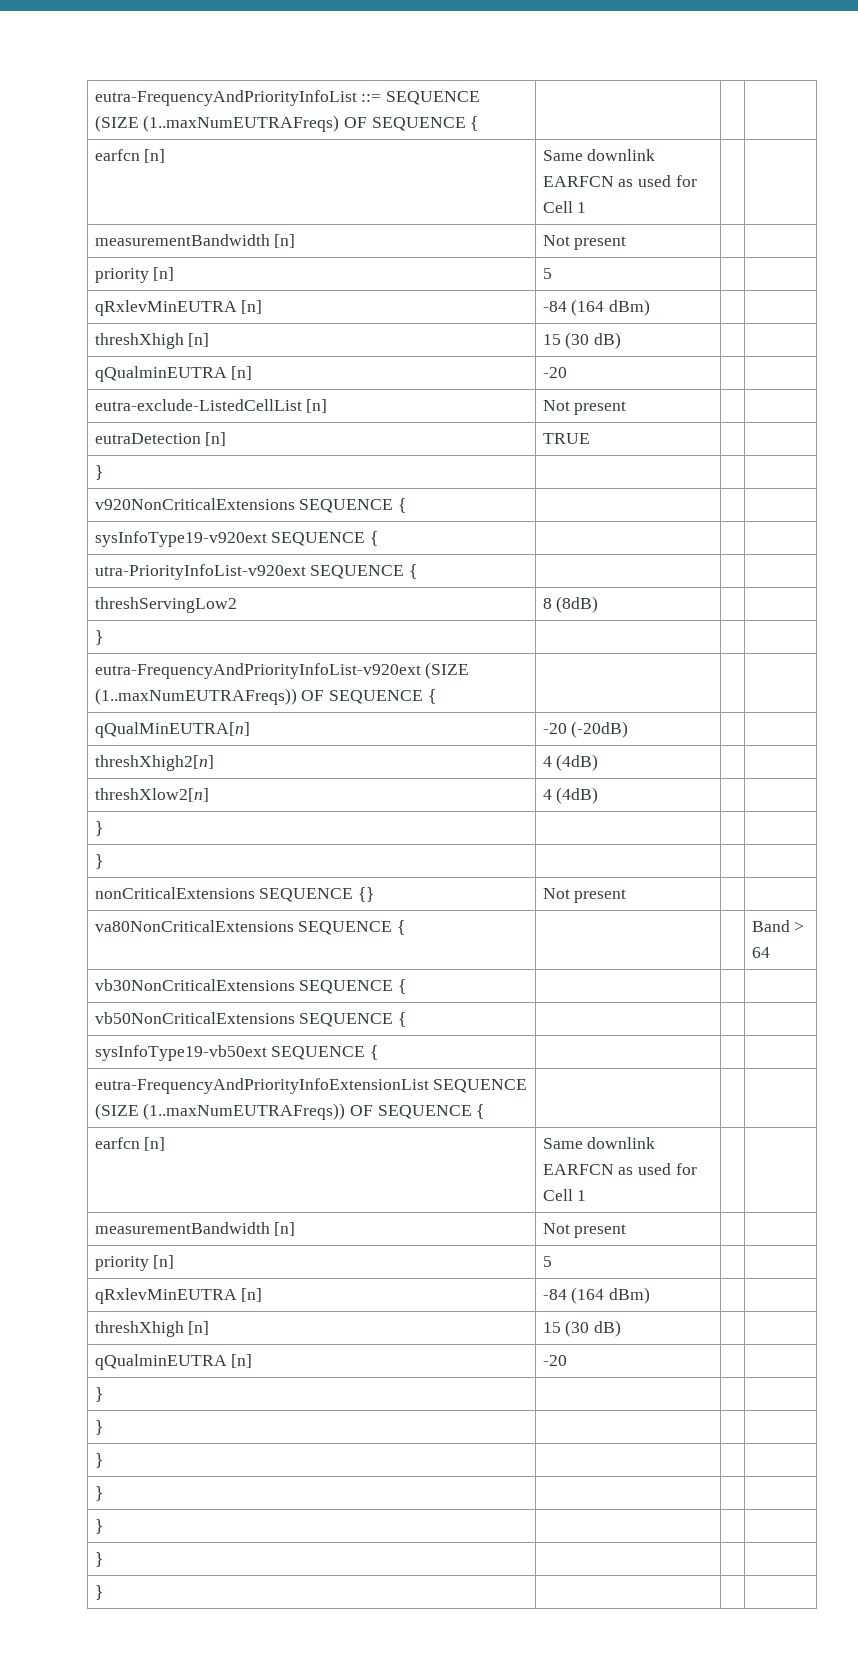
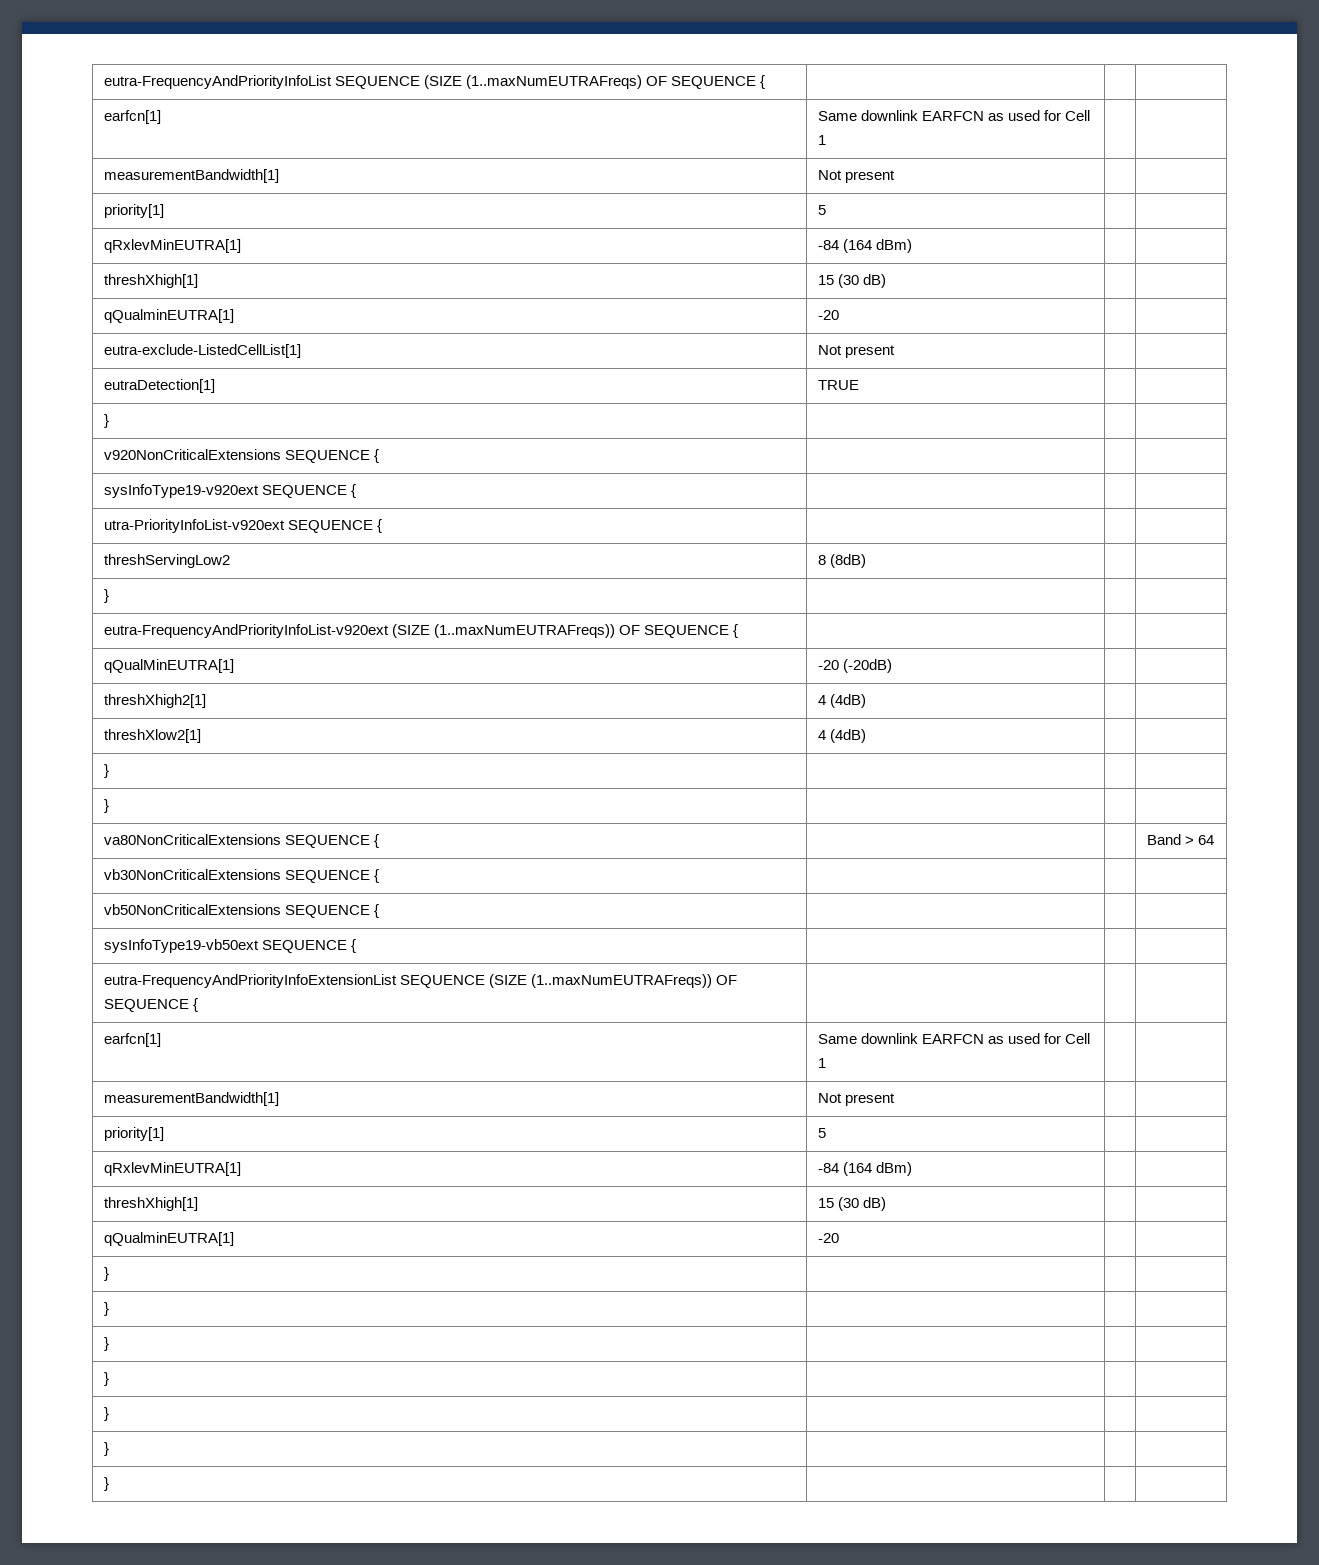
[361,94,382,102] ::= -> (332, 82) none
[94,149,166,163] [542,149,656,161] [542,175,697,187] [542,201,587,213] [94,234,296,248] [542,235,627,250] [94,267,175,283] [542,268,552,279] [94,300,263,316] [542,299,650,316] [94,333,210,349] [542,332,621,349] [94,366,253,382] [542,367,567,378] [94,399,328,413] [542,400,627,415] [94,432,227,446] earfcn [n] | Same downlink EARFCN as used for Cell 1 | | // measurementBandwidth [n] | Not present | | // priority [n] | 5 | | // qRxlevMinEUTRA [n] | -84 (164 dBm) | | // threshXhigh [n] | 15 (30 dB) | | // qQualminEUTRA [n] | -20 | | // eutra-exclude-ListedCellList [n] | Not present | | // eutraDetection [n] -> [103,110,161,124] [817,110,1090,121] [817,135,826,145] [103,169,279,183] [817,170,895,183] [103,204,164,218] [817,205,826,215] [103,239,241,253] [817,239,912,253] [103,274,198,288] [817,274,886,288] [103,309,234,323] [817,310,839,320] [103,344,301,358] [817,345,895,358] [103,379,215,393] earfcn[1] | Same downlink EARFCN as used for Cell 1 | | // measurementBandwidth[1] | Not present | | // priority[1] | 5 | | // qRxlevMinEUTRA[1] | -84 (164 dBm) | | // threshXhigh[1] | 15 (30 dB) | | // qQualminEUTRA[1] | -20 | | // eutra-exclude-ListedCellList[1] | Not present | | // eutraDetection[1]
[94,722,250,738] qQualMinEUTRA[n] -> [103,659,234,673] qQualMinEUTRA[1]
[94,755,214,771] [542,754,599,771] [94,788,209,802] threshXhigh2[n] | 4 (4dB) | | // threshXlow2[n] -> [103,694,206,708] [817,694,866,708] [103,729,201,743] threshXhigh2[1] | 4 (4dB) | | // threshXlow2[1]
[94,887,374,902] [542,888,627,903] // nonCriticalExtensions SEQUENCE {} | Not present | | -> (109, 806) none
[94,1137,166,1151] [542,1137,656,1149] [542,1163,697,1175] [542,1189,587,1201] [94,1222,296,1236] [542,1223,627,1238] [94,1255,175,1271] [542,1256,552,1267] [94,1288,263,1304] [542,1287,650,1304] [94,1321,210,1337] [542,1320,621,1337] [94,1354,253,1370] earfcn [n] | Same downlink EARFCN as used for Cell 1 | | // measurementBandwidth [n] | Not present | | // priority [n] | 5 | | // qRxlevMinEUTRA [n] | -84 (164 dBm) | | // threshXhigh [n] | 15 (30 dB) | | // qQualminEUTRA [n] -> [103,1033,161,1047] [817,1033,1090,1044] [817,1058,826,1068] [103,1092,279,1106] [817,1093,895,1106] [103,1127,164,1141] [817,1128,826,1138] [103,1162,241,1176] [817,1162,912,1176] [103,1197,198,1211] [817,1197,886,1211] [103,1232,234,1246] earfcn[1] | Same downlink EARFCN as used for Cell 1 | | // measurementBandwidth[1] | Not present | | // priority[1] | 5 | | // qRxlevMinEUTRA[1] | -84 (164 dBm) | | // threshXhigh[1] | 15 (30 dB) | | // qQualminEUTRA[1]

